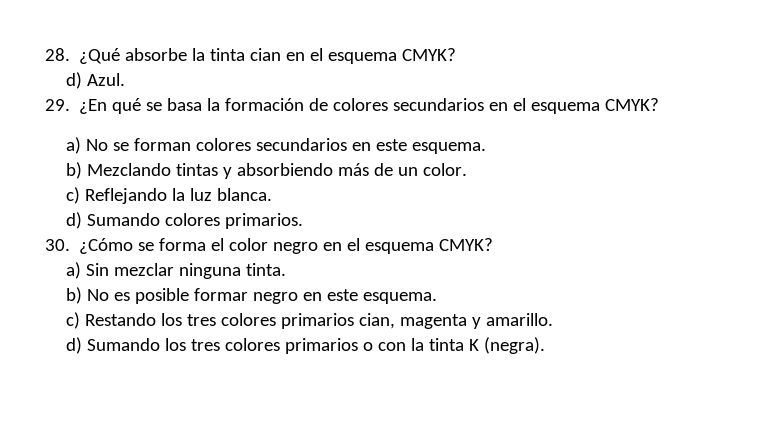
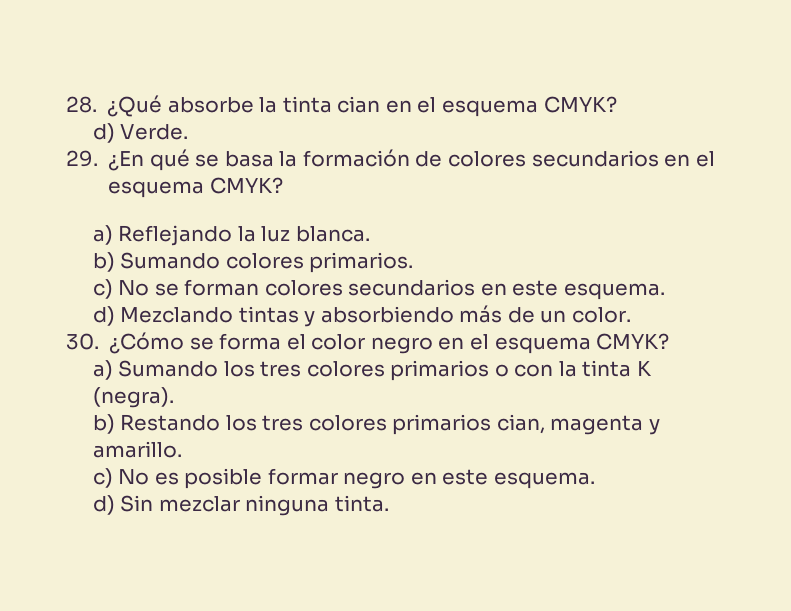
[86,73,125,86] Azul. -> [120,124,189,140] Verde.
(81, 145) none -> [118,225,370,246] [92,252,414,273] [92,279,113,299] Reflejando la luz blanca. // b) Sumando colores primarios. // c)
[65,162,82,179] b) -> [92,306,115,326] d)
[65,187,272,204] [65,212,303,229] // c) Reflejando la luz blanca. // d) Sumando colores primarios. -> (631, 315) none
[85,263,286,279] [65,287,437,304] [65,312,553,329] [65,337,82,354] Sin mezclar ninguna tinta. // b) No es posible formar negro en este esquema. // c) Restando los tres colores primarios cian, magenta y amarillo. // d) -> (113, 370) none
(545, 345) none -> [92,414,660,435] [92,441,182,458] [92,468,595,489] [92,495,389,516] // b) Restando los tres colores primarios cian, magenta y amarillo. // c) No es posible formar negro en este esquema. // d) Sin mezclar ninguna tinta.

